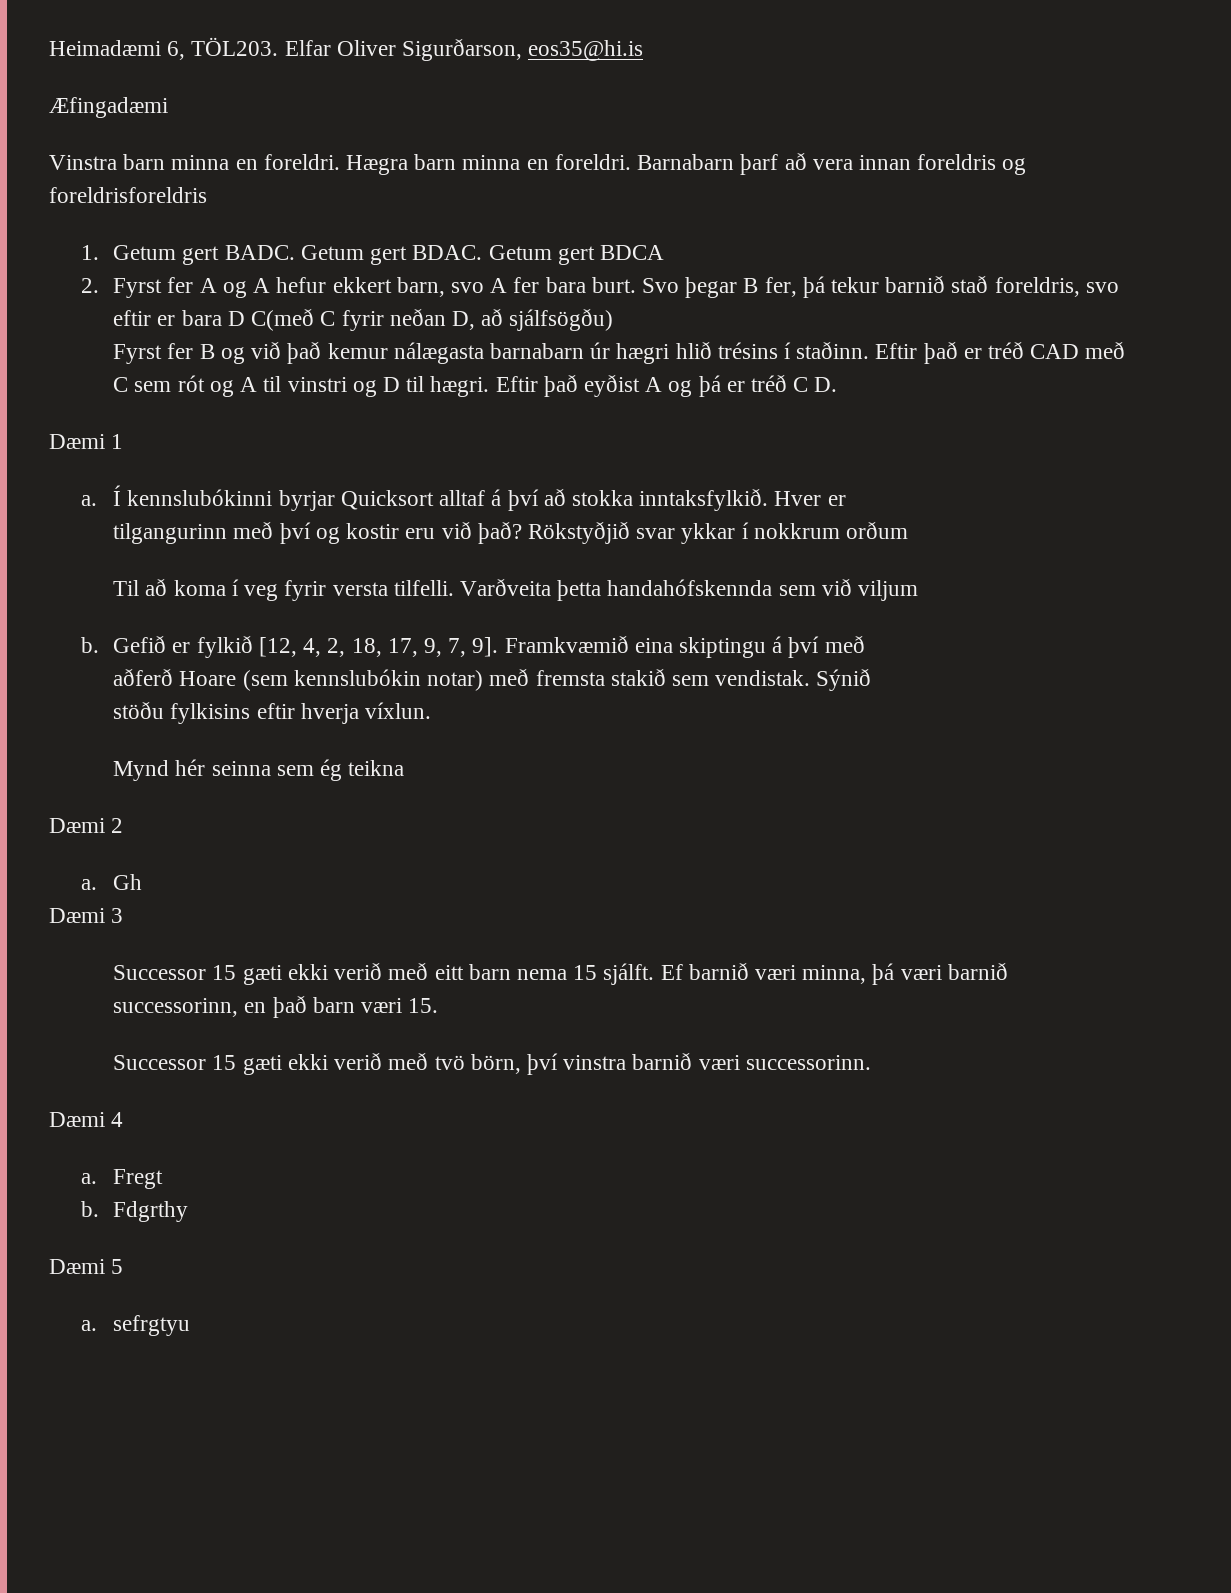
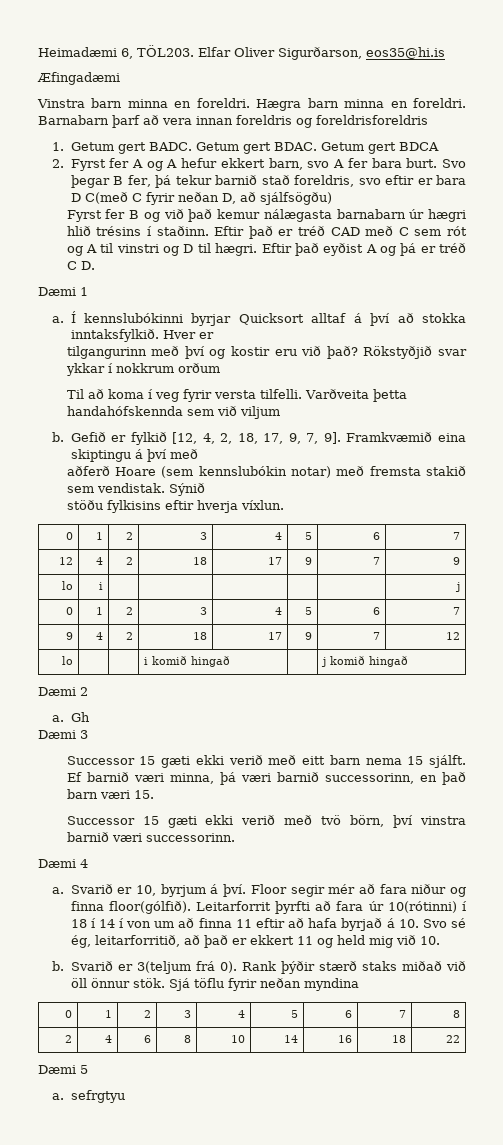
[113,759,405,781] // Mynd hér seinna sem ég teikna -> [66,532,74,540] [96,532,104,540] [126,532,134,540] [200,532,208,540] [275,532,283,540] [305,532,313,540] [373,532,381,540] [453,532,461,540] [59,557,74,565] [96,557,104,565] [126,557,134,565] [193,557,208,565] [268,557,283,565] [305,557,313,565] [373,557,381,565] [453,557,461,565] [62,581,74,590] [99,582,104,590] [455,582,461,592] [66,607,74,615] [96,607,104,615] [126,607,134,615] [200,607,208,615] [275,607,283,615] [305,607,313,615] [373,607,381,615] [453,607,461,615] [66,632,74,640] [96,632,104,640] [126,632,134,640] [193,632,208,640] [268,632,283,640] [305,632,313,640] [373,632,381,640] [446,632,461,640] [62,656,74,665] [143,656,230,667] [320,656,408,667] // 0 | 1 | 2 | 3 | 4 | 5 | 6 | 7 // 12 | 4 | 2 | 18 | 17 | 9 | 7 | 9 // lo | i | | | | | | j // 0 | 1 | 2 | 3 | 4 | 5 | 6 | 7 // 9 | 4 | 2 | 18 | 17 | 9 | 7 | 12 // lo | | | i komið hingað | | j komið hingað
[113,1169,164,1189] [81,1201,189,1222] Fregt // b. Fdgrthy -> [70,884,467,897] [70,901,467,914] [70,918,467,931] [70,935,440,948] [52,961,466,974] [70,978,359,991] [65,1010,73,1018] [105,1010,113,1018] [144,1010,152,1018] [184,1010,192,1018] [238,1010,246,1018] [291,1010,299,1018] [345,1010,353,1018] [399,1010,407,1018] [453,1010,461,1018] [65,1035,73,1043] [105,1035,113,1043] [144,1035,152,1043] [184,1035,192,1043] [231,1035,246,1043] [284,1035,299,1043] [338,1035,353,1043] [392,1035,407,1043] [446,1035,461,1043] Svarið er 10, byrjum á því. Floor segir mér að fara niður og finna floor(gólfið). Leitarforrit þyrfti að fara úr 10(rótinni) í 18 í 14 í von um að finna 11 eftir að hafa byrjað á 10. Svo sé ég, leitarforritið, að það er ekkert 11 og held mig við 10. // b. Svarið er 3(teljum frá 0). Rank þýðir stærð staks miðað við öll önnur stök. Sjá töflu fyrir neðan myndina // 0 | 1 | 2 | 3 | 4 | 5 | 6 | 7 | 8 // 2 | 4 | 6 | 8 | 10 | 14 | 16 | 18 | 22

